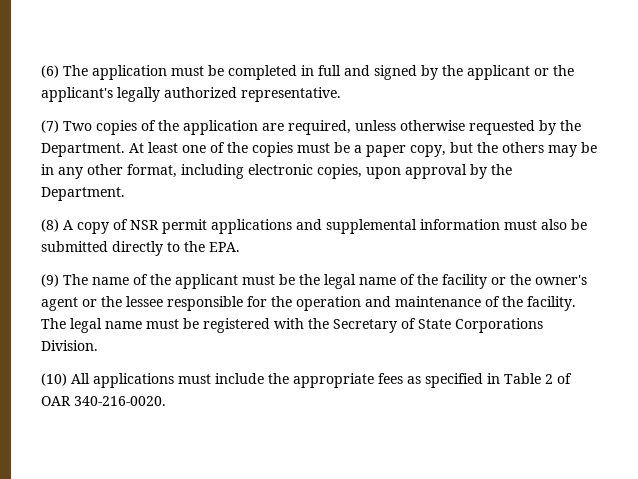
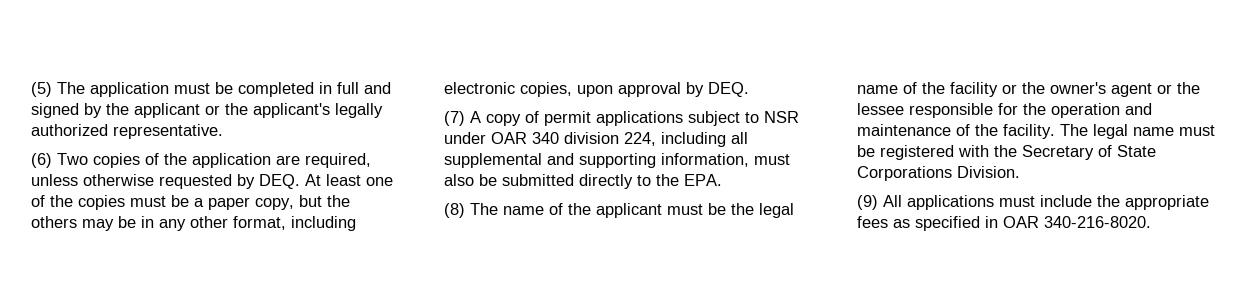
[41,65,59,78] (6) -> [31,82,52,97] (5)
[41,120,59,133] (7) -> [31,153,52,168] (6)
[560,120,581,131] [41,143,125,157] the Department. -> [259,174,300,189] DEQ.
[491,164,512,175] [41,187,125,201] [41,219,59,232] the Department. // (8) -> [708,82,749,97] [444,111,465,126] DEQ. // (7)
[130,220,159,230] NSR -> (539, 117) none
[296,219,500,234] and supplemental information -> [688,111,799,126] [444,132,748,147] [444,153,749,168] subject to NSR under OAR 340 division 224, including all supplemental and supporting information,
[41,274,59,287] (9) -> [444,203,465,218] (8)
[41,373,67,386] (10) -> [857,195,878,210] (9)
[504,373,572,384] [41,396,166,406] Table 2 of OAR 340-216-0020. -> [1003,216,1151,228] OAR 340-216-8020.

